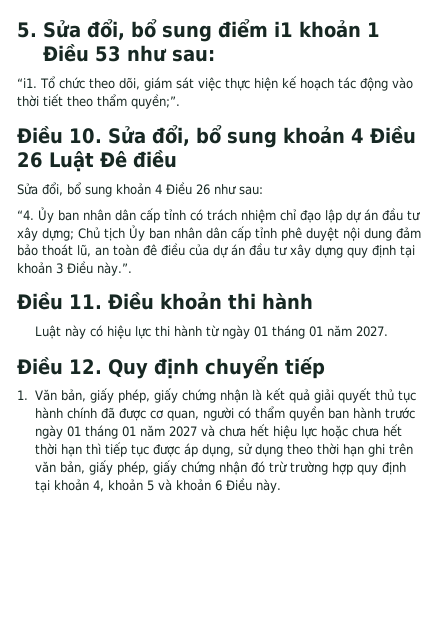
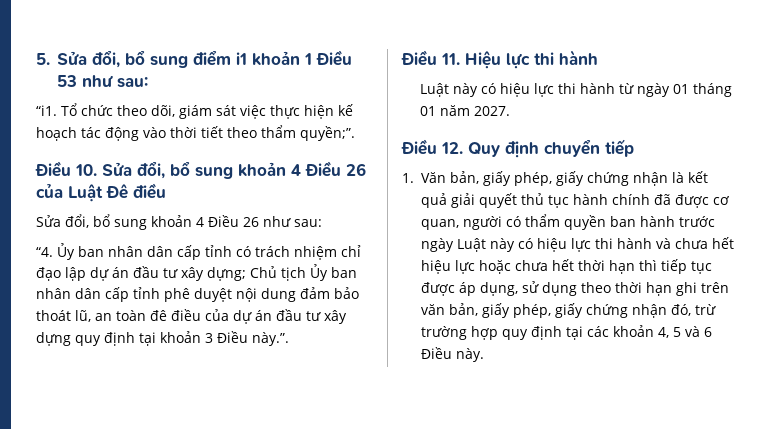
(43, 160) none -> [36,184,63,198] của
[108,292,222,310] Điều khoản -> [465,51,530,69] Hiệu lực
[67,425,198,439] 01 tháng 01 năm 2027 -> [457,238,652,252] Luật này có hiệu lực thi hành
[251,461,266,473] đó -> [671,304,691,316] đó,
(51, 486) none -> [587,326,609,337] các
[108,479,144,491] khoản -> (669, 332) none
[176,479,212,491] khoản -> (700, 331) none

